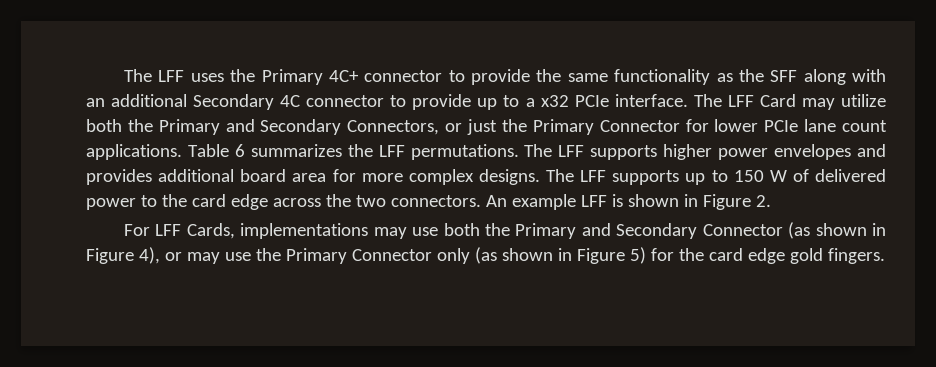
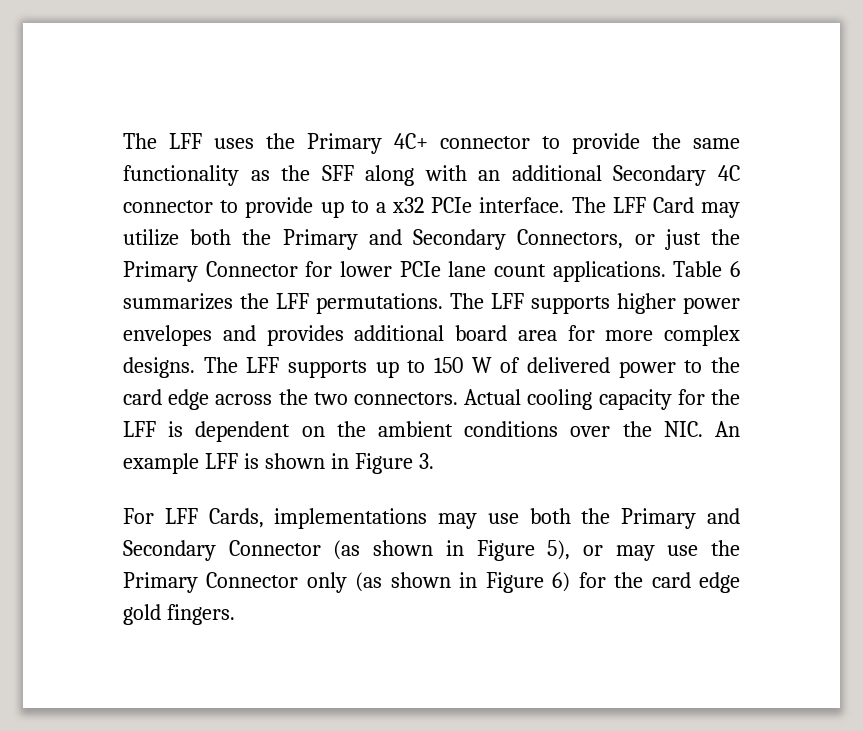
(481, 201) none -> [464,389,740,410] [123,421,703,442] Actual cooling capacity for the LFF is dependent on the ambient conditions over the NIC.
[755,195,771,207] 2. -> [418,453,434,469] 3.
[138,247,160,264] 4), -> [547,540,571,560] 5),
[629,247,646,264] 5) -> [552,572,571,592] 6)

